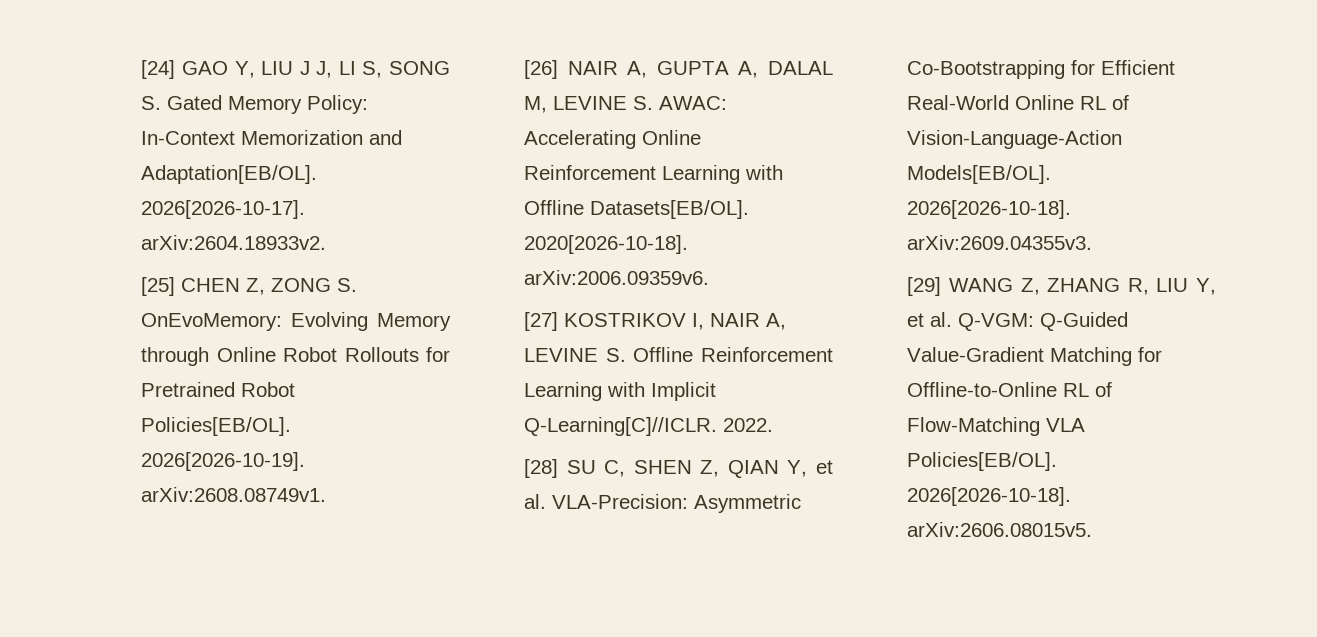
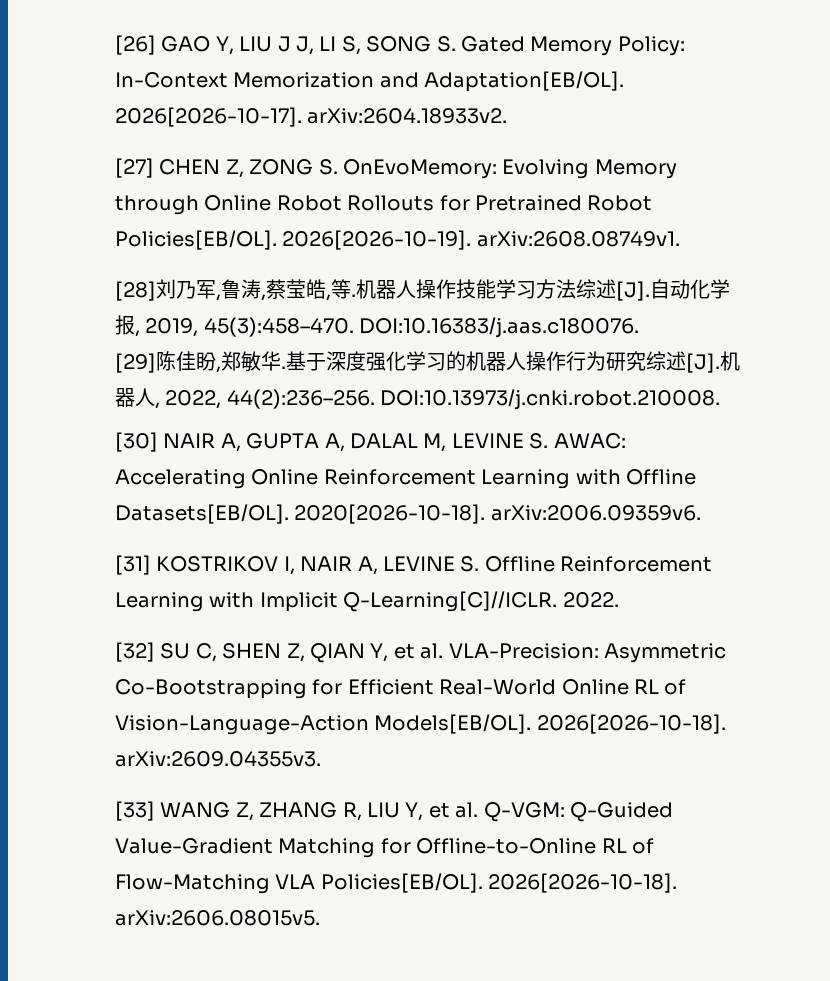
[141,60,176,79] [24] -> [114,35,156,55] [26]
[141,277,176,296] [25] -> [114,158,154,178] [27]
[524,60,559,79] [26] -> [114,279,730,301] [114,315,640,338] [114,351,740,373] [114,388,721,410] [114,432,158,452] [28]刘乃军,鲁涛,蔡莹皓,等.机器人操作技能学习方法综述[J].自动化学报, 2019, 45(3):458–470. DOI:10.16383/j.aas.c180076. // [29]陈佳盼,郑敏华.基于深度强化学习的机器人操作行为研究综述[J].机器人, 2022, 44(2):236–256. DOI:10.13973/j.cnki.robot.210008. // [30]
[524,312,559,331] [27] -> [114,555,151,575] [31]
[524,459,559,478] [28] -> [114,642,155,662] [32]
[907,277,942,296] [29] -> [114,801,155,821] [33]

